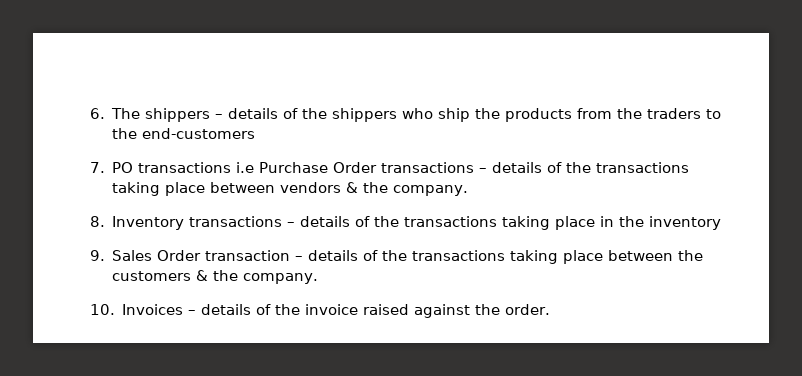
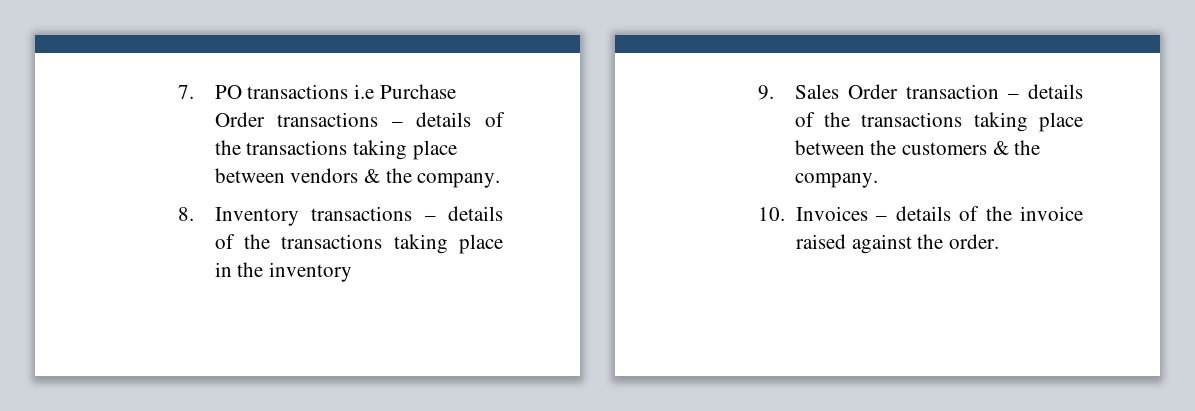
[89,108,721,122] [111,128,255,139] 6. The shippers – details of the shippers who ship the products from the traders to the end-customers // -> (178, 92) none

